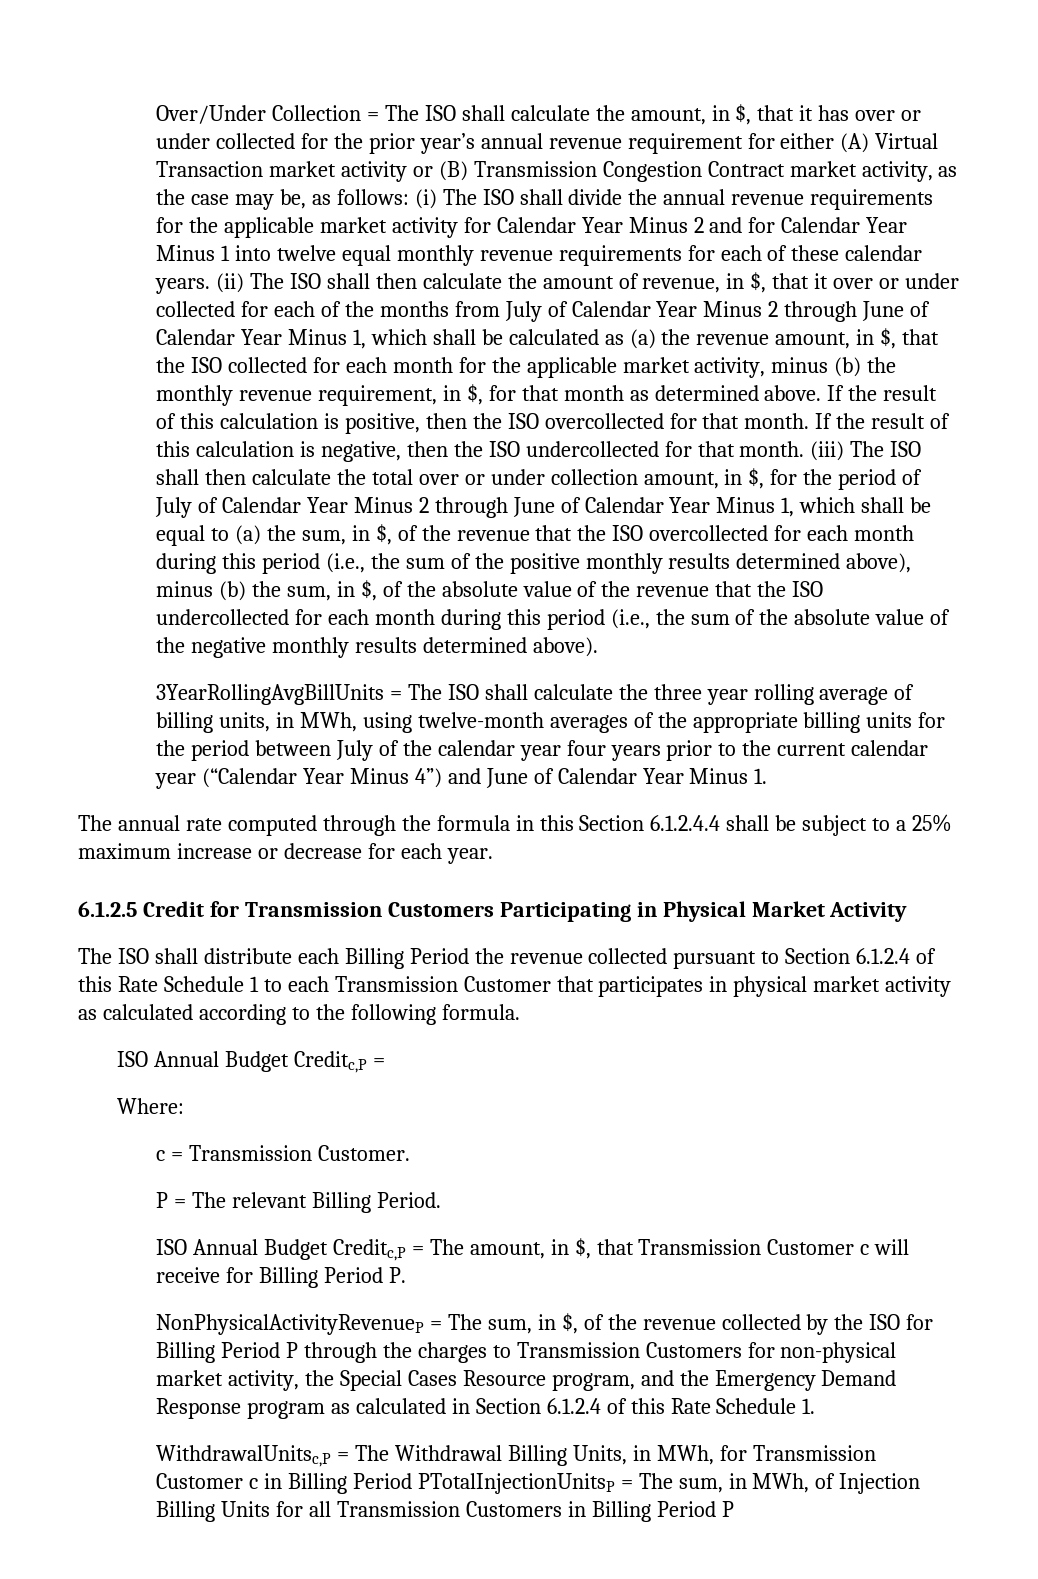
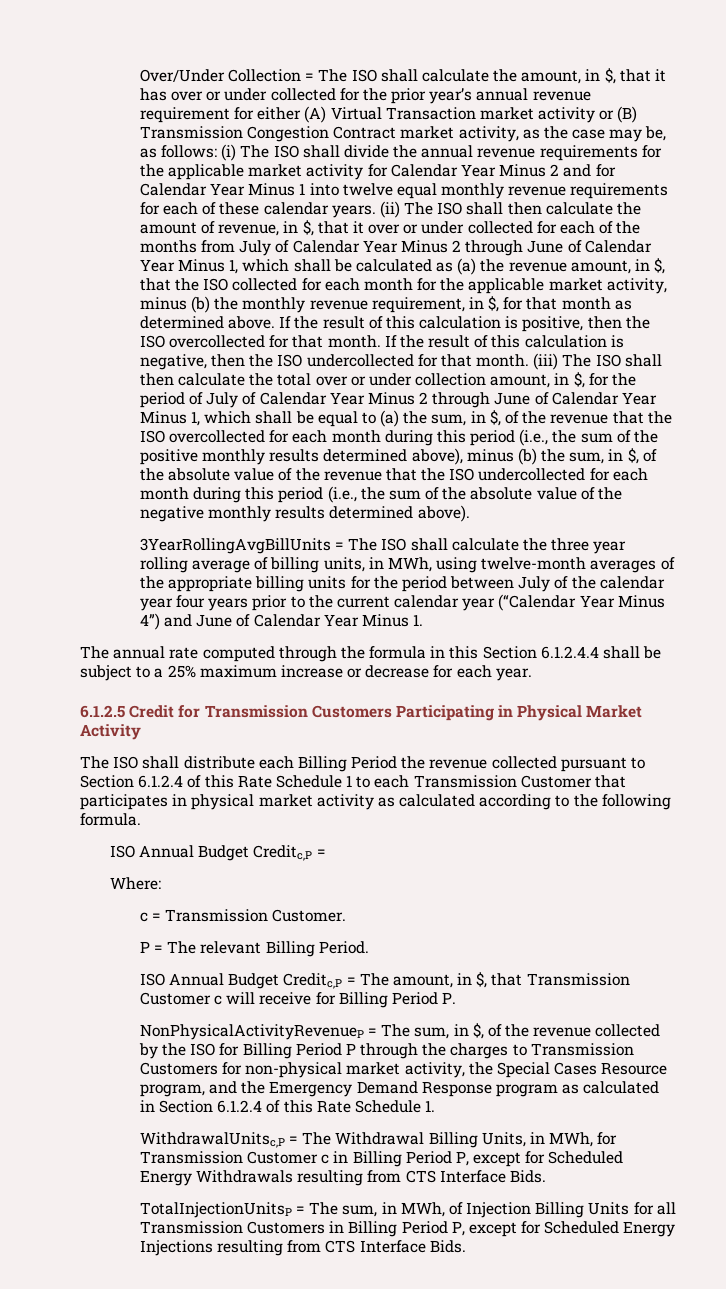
[417,1473,615,1494] PTotalInjectionUnitsP -> [455,1151,624,1167] [139,1170,546,1186] [139,1202,292,1218] P, except for Scheduled Energy Withdrawals resulting from CTS Interface Bids. // TotalInjectionUnitsP
[721,1501,734,1517] P -> [451,1221,676,1237] [139,1240,466,1256] P, except for Scheduled Energy Injections resulting from CTS Interface Bids.

